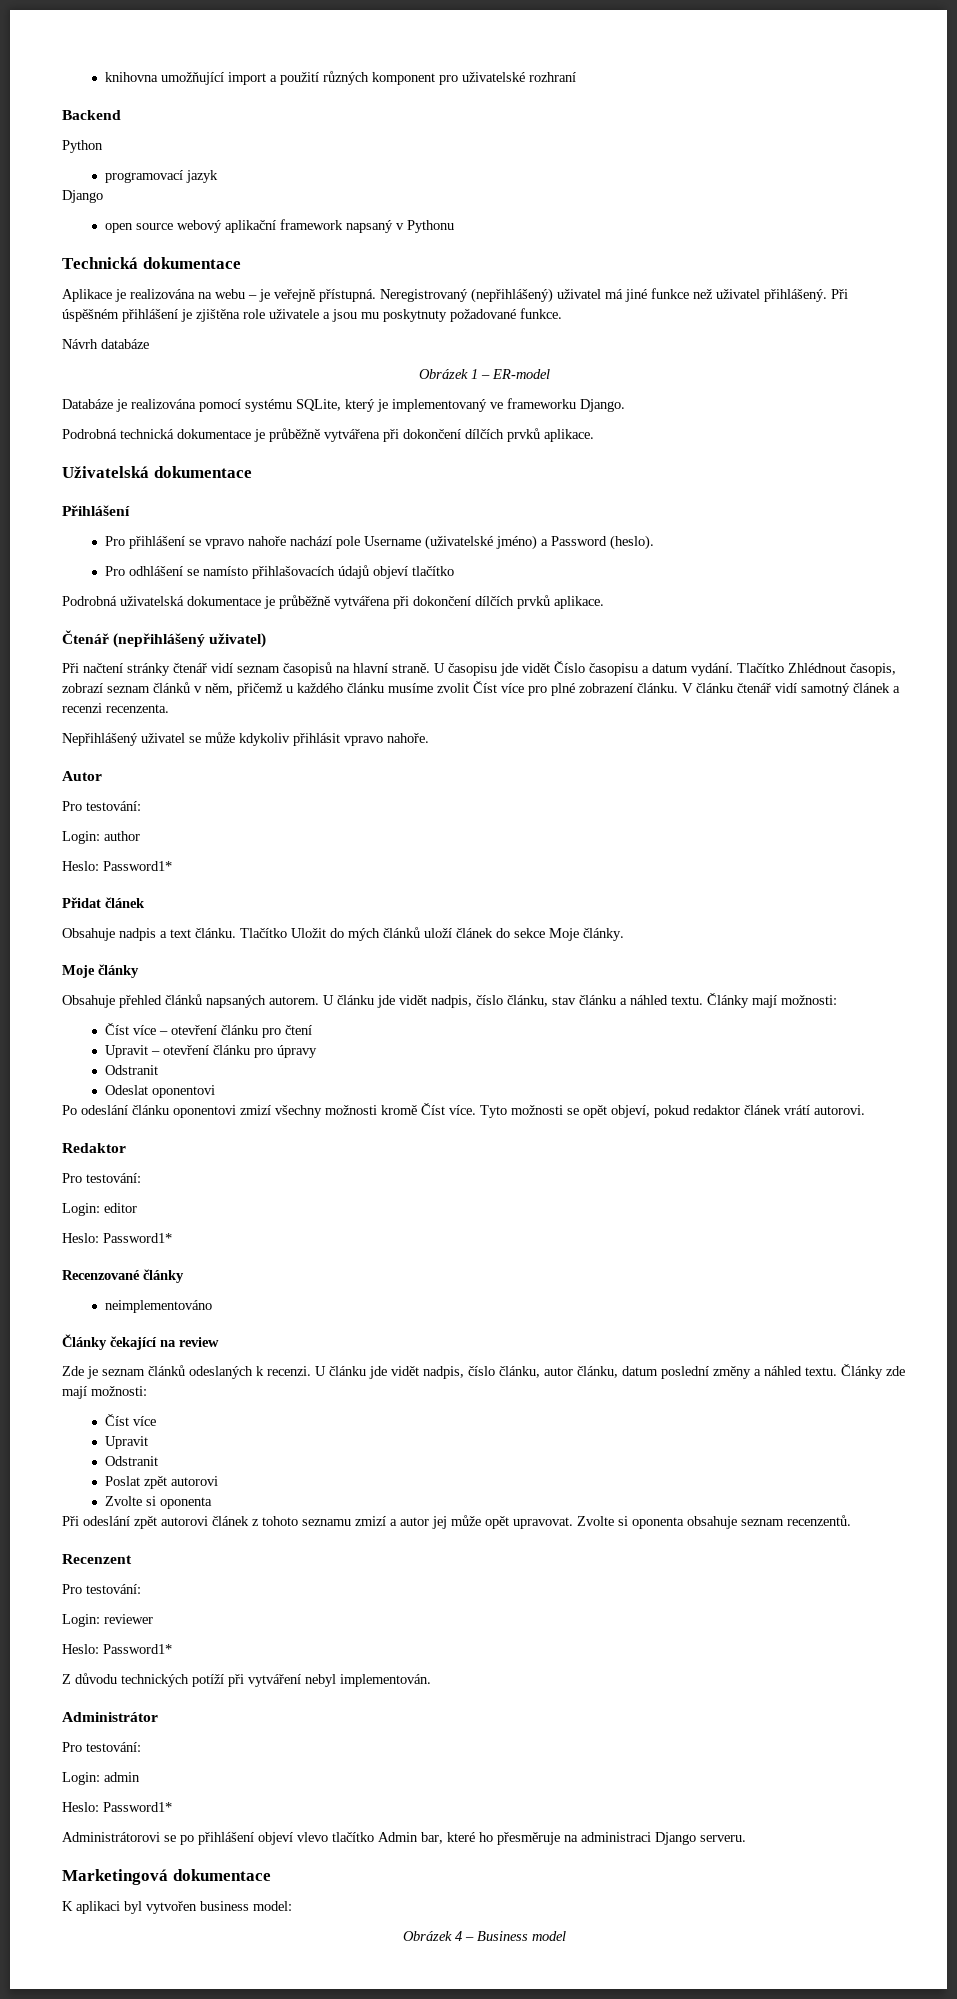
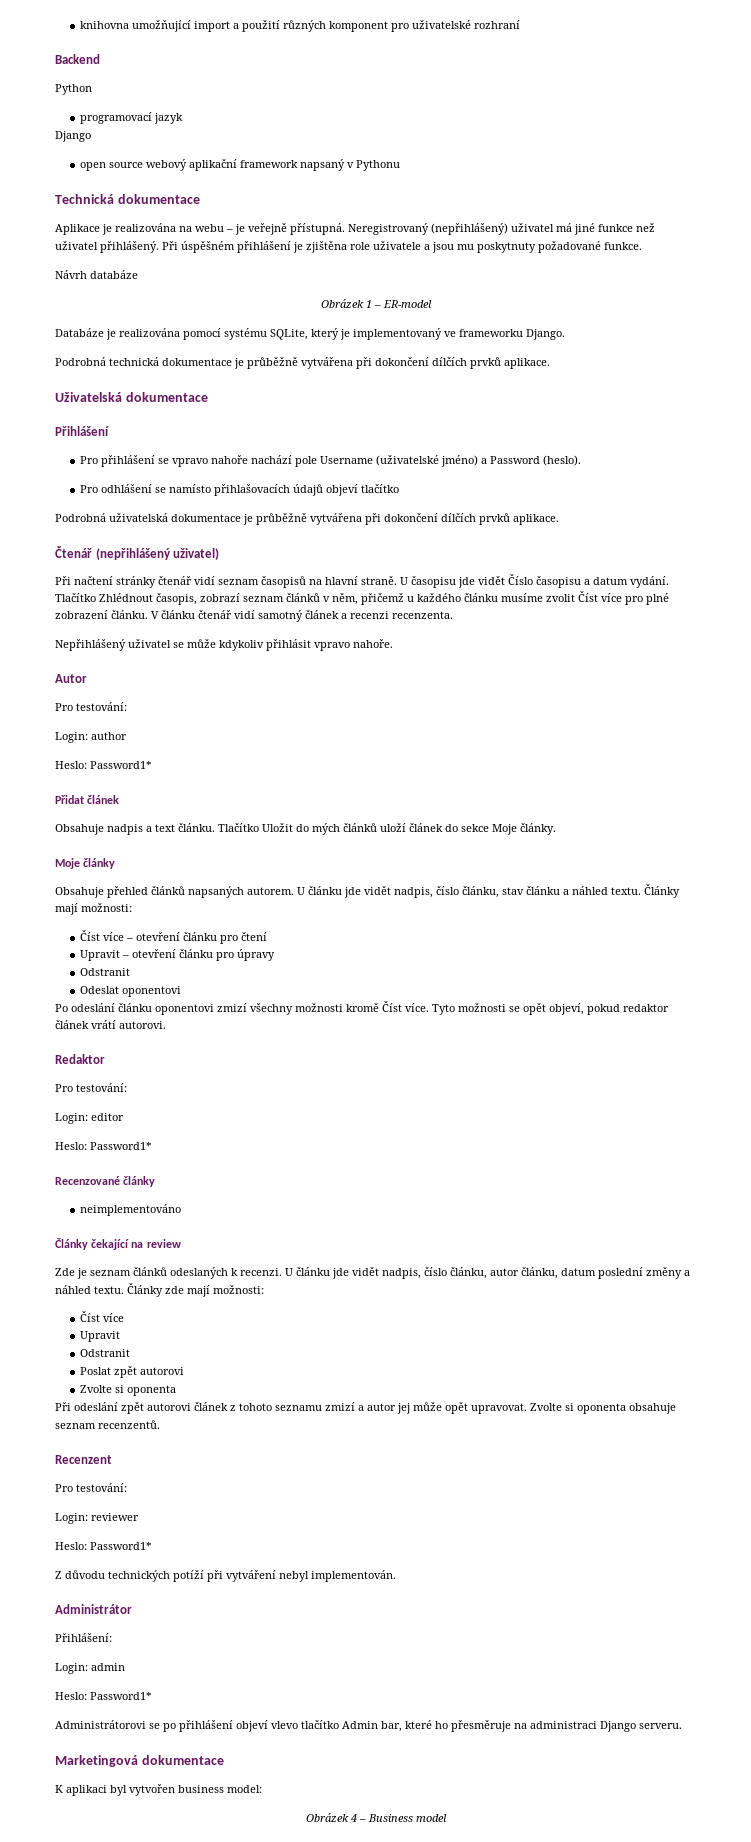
[62,1742,141,1752] Pro testování: -> [55,1633,112,1642] Přihlášení:

